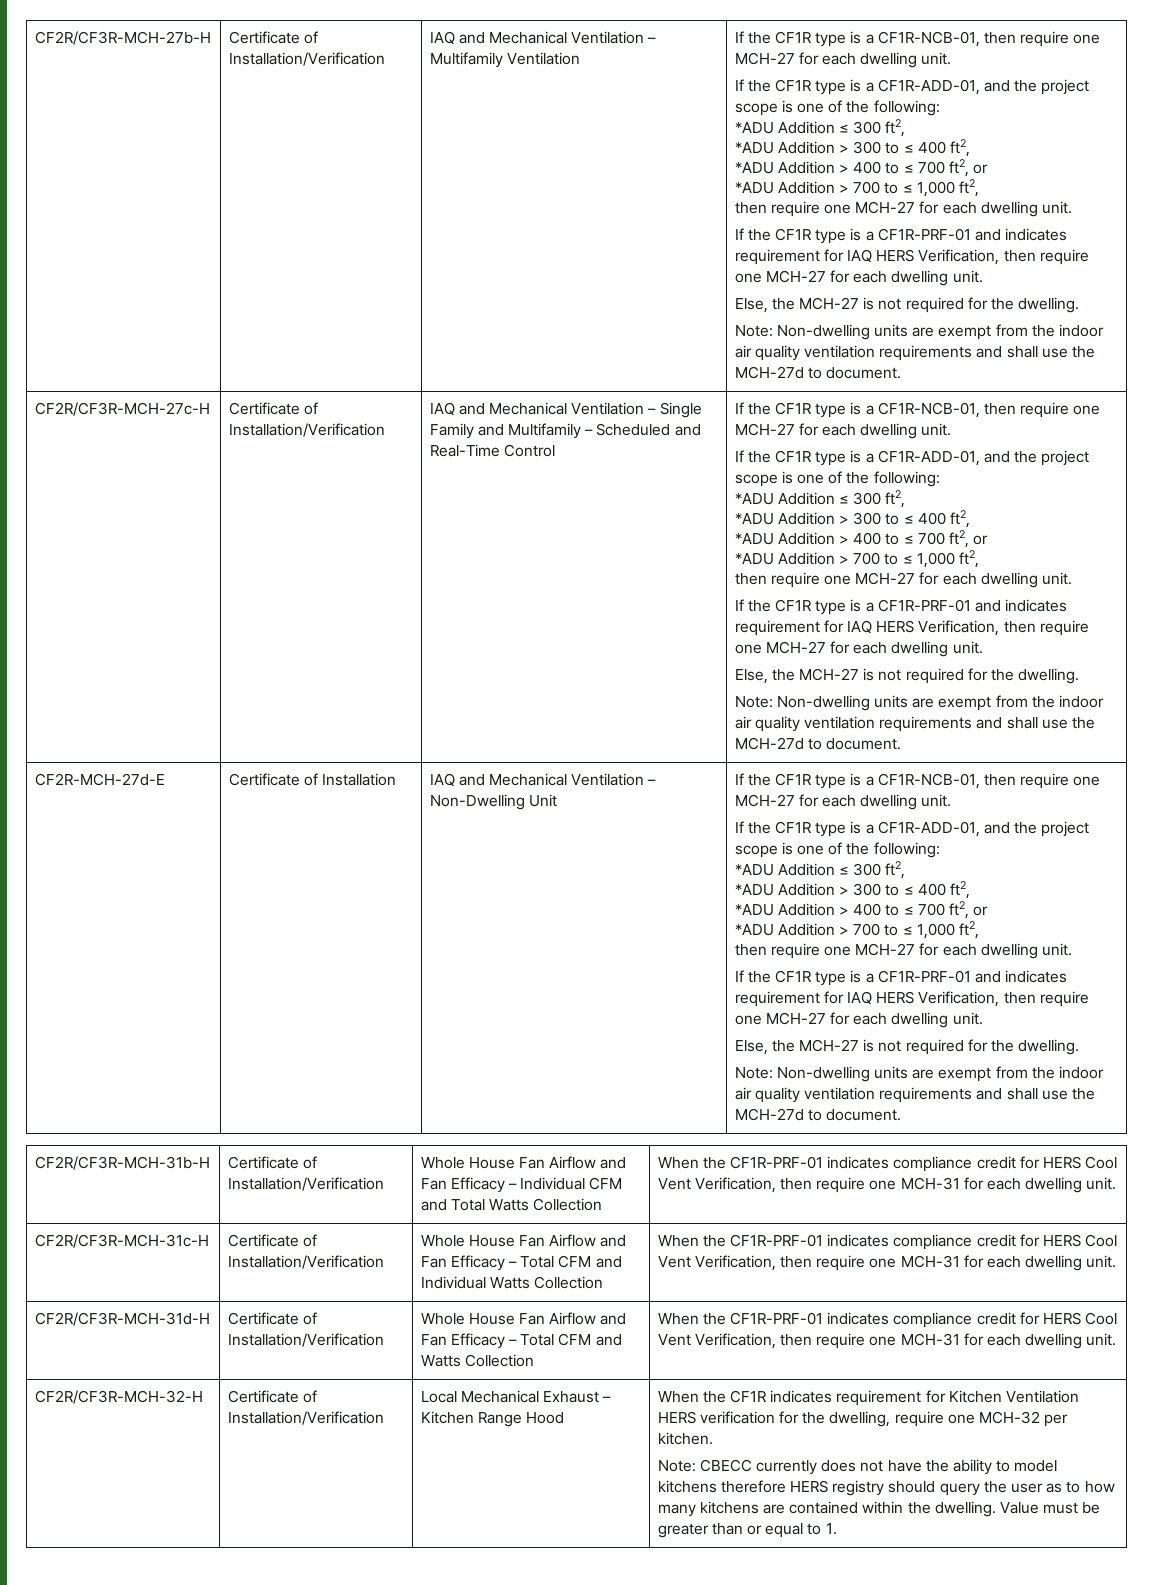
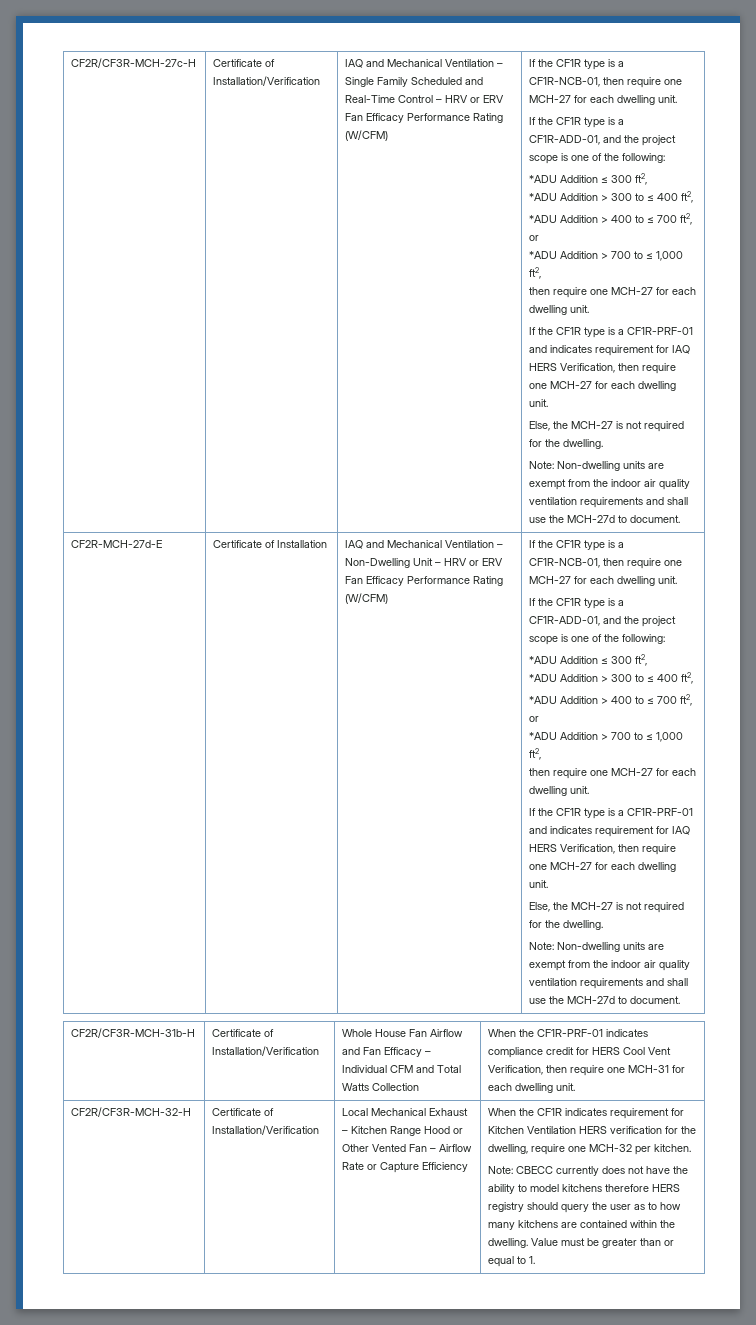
[34,31,211,45] [228,31,318,44] [228,52,385,66] [429,31,657,45] [429,52,580,68] [734,31,1101,47] [734,52,952,68] [734,79,1090,95] [734,100,940,116] [734,119,906,137] [734,139,970,157] [734,159,989,177] [734,179,979,197] [734,201,1072,217] [734,228,1068,244] [734,249,1089,265] [734,270,983,286] [734,297,1080,313] [734,324,1104,340] [734,345,1095,361] [734,366,902,379] CF2R/CF3R-MCH-27b-H | Certificate of Installation/Verification | IAQ and Mechanical Ventilation – Multifamily Ventilation | If the CF1R type is a CF1R-NCB-01, then require one MCH-27 for each dwelling unit. // If the CF1R type is a CF1R-ADD-01, and the project scope is one of the following: // *ADU Addition ≤ 300 ft2, // *ADU Addition > 300 to ≤ 400 ft2, // *ADU Addition > 400 to ≤ 700 ft2, or // *ADU Addition > 700 to ≤ 1,000 ft2, // then require one MCH-27 for each dwelling unit. // If the CF1R type is a CF1R-PRF-01 and indicates requirement for IAQ HERS Verification, then require one MCH-27 for each dwelling unit. // Else, the MCH-27 is not required for the dwelling. // Note: Non-dwelling units are exempt from the indoor air quality ventilation requirements and shall use the MCH-27d to document. // -> (71, 63) none
[477,423,594,439] and Multifamily – -> (409, 82) none
(555, 450) none -> [436,95,505,103] [345,113,504,123] [345,130,389,141] – HRV or ERV Fan Efficacy Performance Rating (W/CFM)
(557, 800) none -> [435,558,504,566] [345,576,504,586] [345,593,389,604] – HRV or ERV Fan Efficacy Performance Rating (W/CFM)
[34,1234,209,1248] [227,1234,317,1247] [227,1255,384,1269] [420,1234,627,1247] [420,1255,622,1271] [420,1276,604,1289] [657,1234,1118,1250] [657,1255,1117,1271] [34,1312,210,1326] [227,1312,317,1325] [227,1333,384,1347] [420,1312,627,1325] [420,1333,622,1349] [420,1354,534,1367] [657,1312,1118,1328] [657,1333,1117,1349] // CF2R/CF3R-MCH-31c-H | Certificate of Installation/Verification | Whole House Fan Airflow and Fan Efficacy – Total CFM and Individual Watts Collection | When the CF1R-PRF-01 indicates compliance credit for HERS Cool Vent Verification, then require one MCH-31 for each dwelling unit. // CF2R/CF3R-MCH-31d-H | Certificate of Installation/Verification | Whole House Fan Airflow and Fan Efficacy – Total CFM and Watts Collection | When the CF1R-PRF-01 indicates compliance credit for HERS Cool Vent Verification, then require one MCH-31 for each dwelling unit. -> (576, 1087) none
(565, 1418) none -> [453,1128,464,1134] [342,1144,473,1152] [342,1162,469,1173] or Other Vented Fan – Airflow Rate or Capture Efficiency

